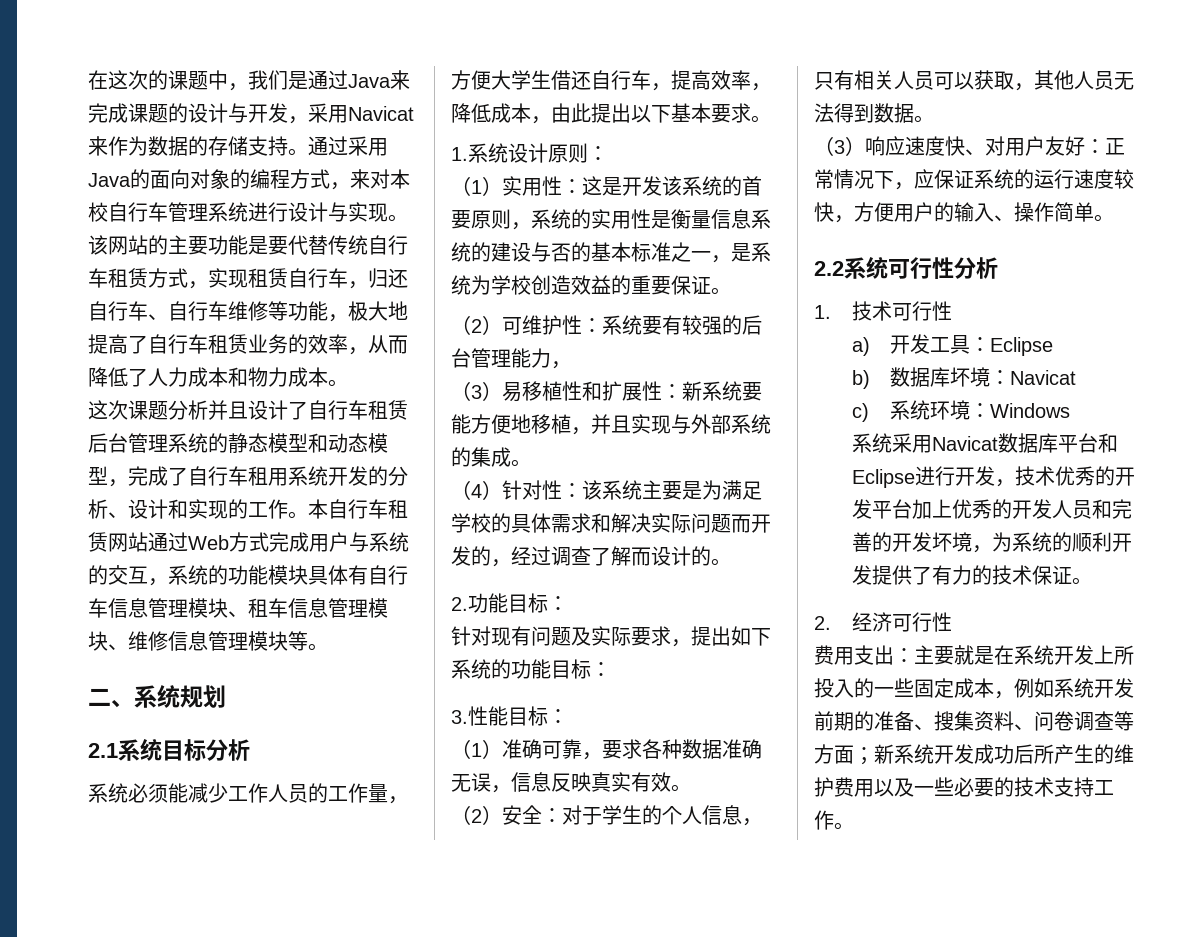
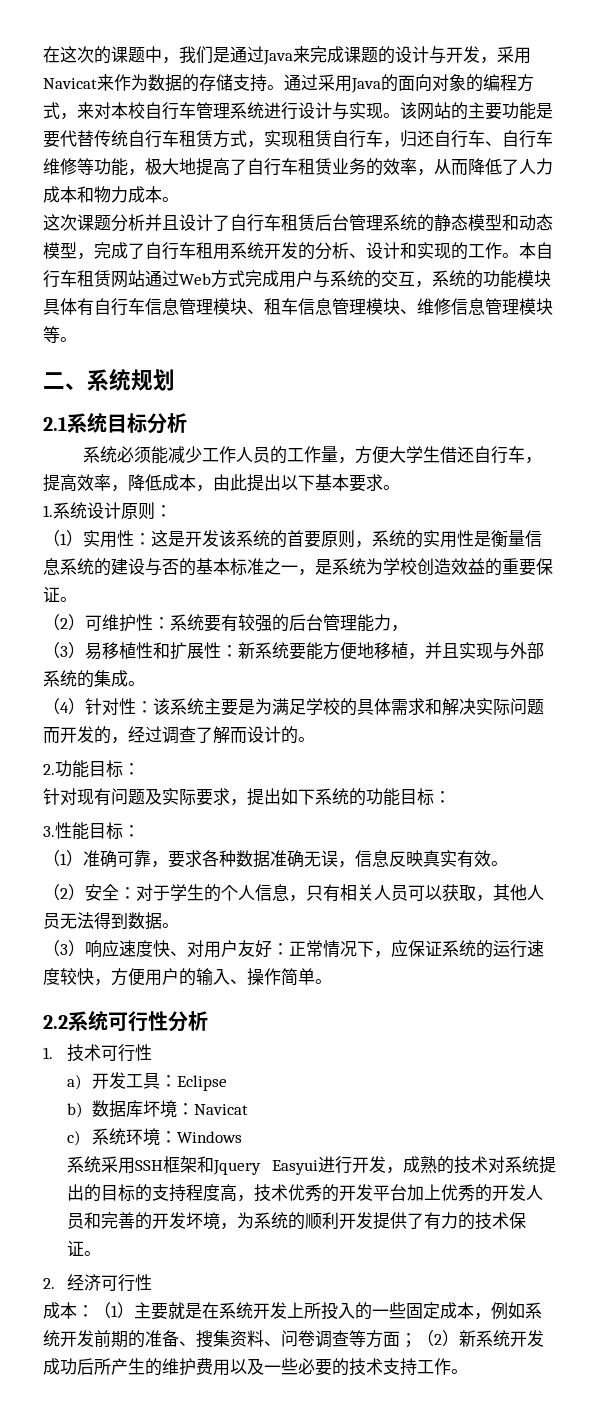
[932,433,1119,453] [852,466,996,488] Navicat数据库平台和Eclipse进行开发 -> [135,1156,556,1175] [67,1184,238,1202] SSH框架和Jquery Easyui进行开发，成熟的技术对系统提出的目标的支持程度高
[814,645,914,665] 费用支出： -> [43,1302,134,1319] 成本：（1）
(874, 756) none -> [417,1330,459,1347] （2）

